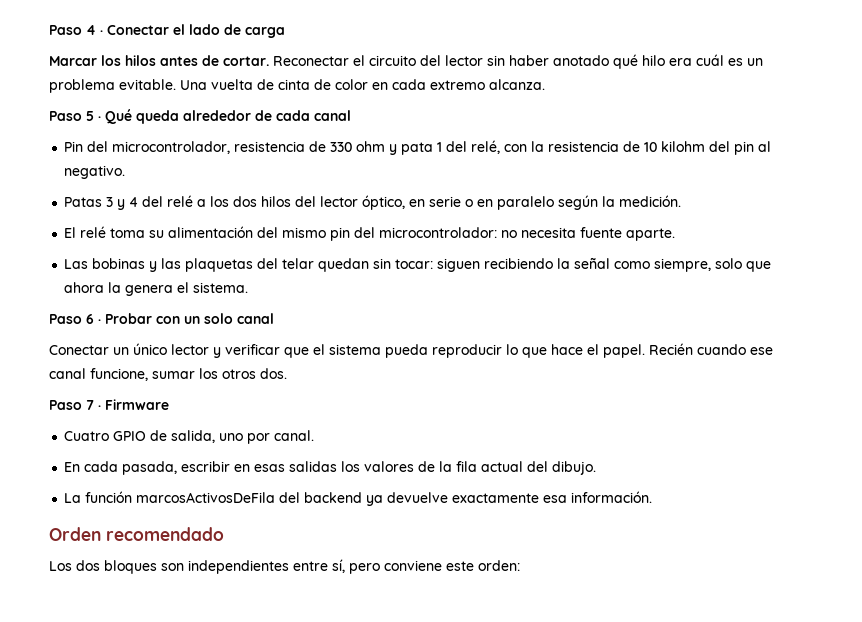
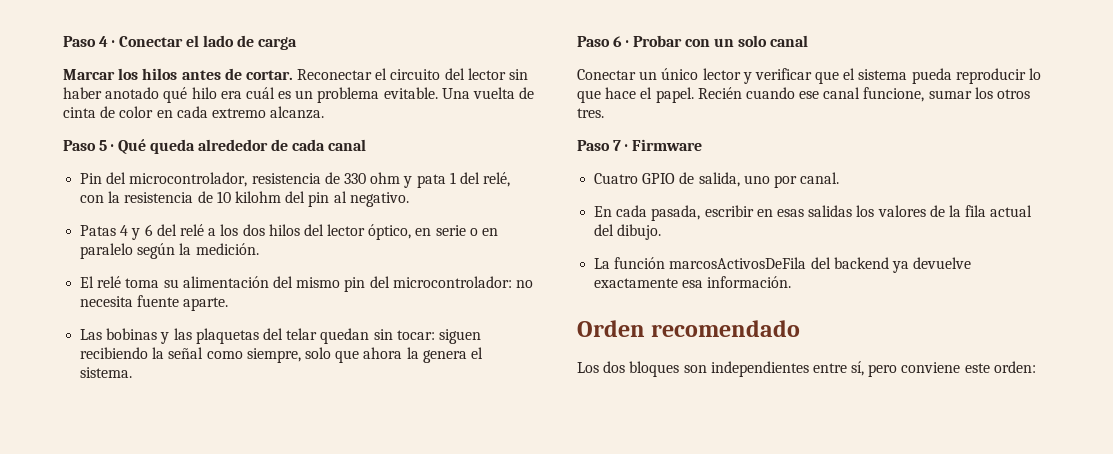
[106,197,139,210] 3 y 4 -> [120,224,153,240] 4 y 6
[260,368,287,379] dos. -> [577,108,604,118] tres.

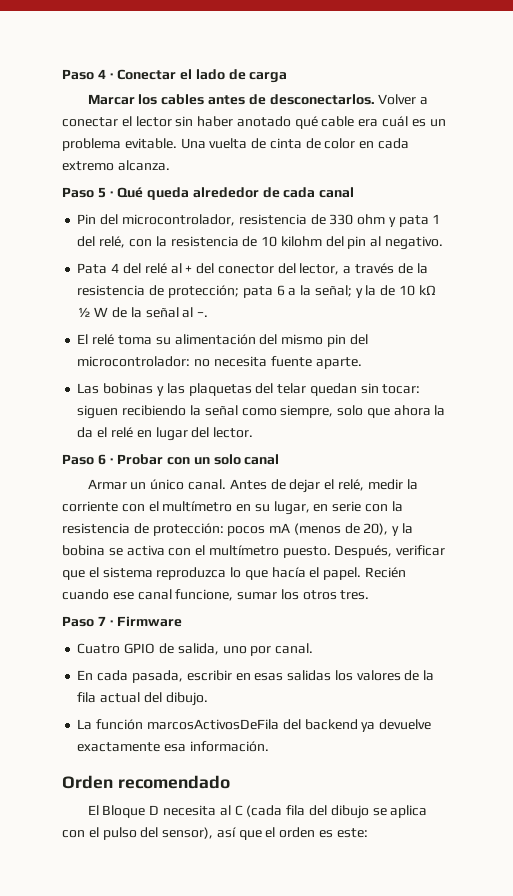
[142,68,178,80] hilos -> [161,94,205,105] cables
[245,68,465,80] cortar. Reconectar el circuito del -> [269,94,429,105] [62,116,132,127] desconectarlos. Volver a conectar el
[191,87,217,99] hilo -> [321,116,355,127] cable
[80,224,499,240] [80,243,259,259] Patas 4 y 6 del relé a los dos hilos del lector óptico, en serie o en paralelo según la medición. -> [77,263,428,275] [77,285,436,298] [77,307,209,318] Pata 4 del relé al + del conector del lector, a través de la resistencia de protección; pata 6 a la señal; y la de 10 kΩ ½ W de la señal al −.
[422,347,483,363] [80,367,133,378] genera el sistema. -> [77,427,254,441] da el relé en lugar del lector.
[577,69,636,80] Conectar -> [87,479,127,490] Armar
[702,68,752,84] lector y -> [188,479,418,493] [62,501,403,515] [62,523,414,536] [62,545,393,558] canal. Antes de dejar el relé, medir la corriente con el multímetro en su lugar, en serie con la resistencia de protección: pocos mA (menos de 20), y la bobina se activa con el multímetro puesto. Después,
[911,68,1026,84] pueda reproducir -> [156,567,227,580] reproduzca
[605,87,637,99] hace -> [271,567,306,578] hacía
[577,361,1036,377] Los dos bloques son independientes entre sí, pero conviene este orden: -> [87,805,428,819] [62,827,368,840] El Bloque D necesita al C (cada fila del dibujo se aplica con el pulso del sensor), así que el orden es este:

